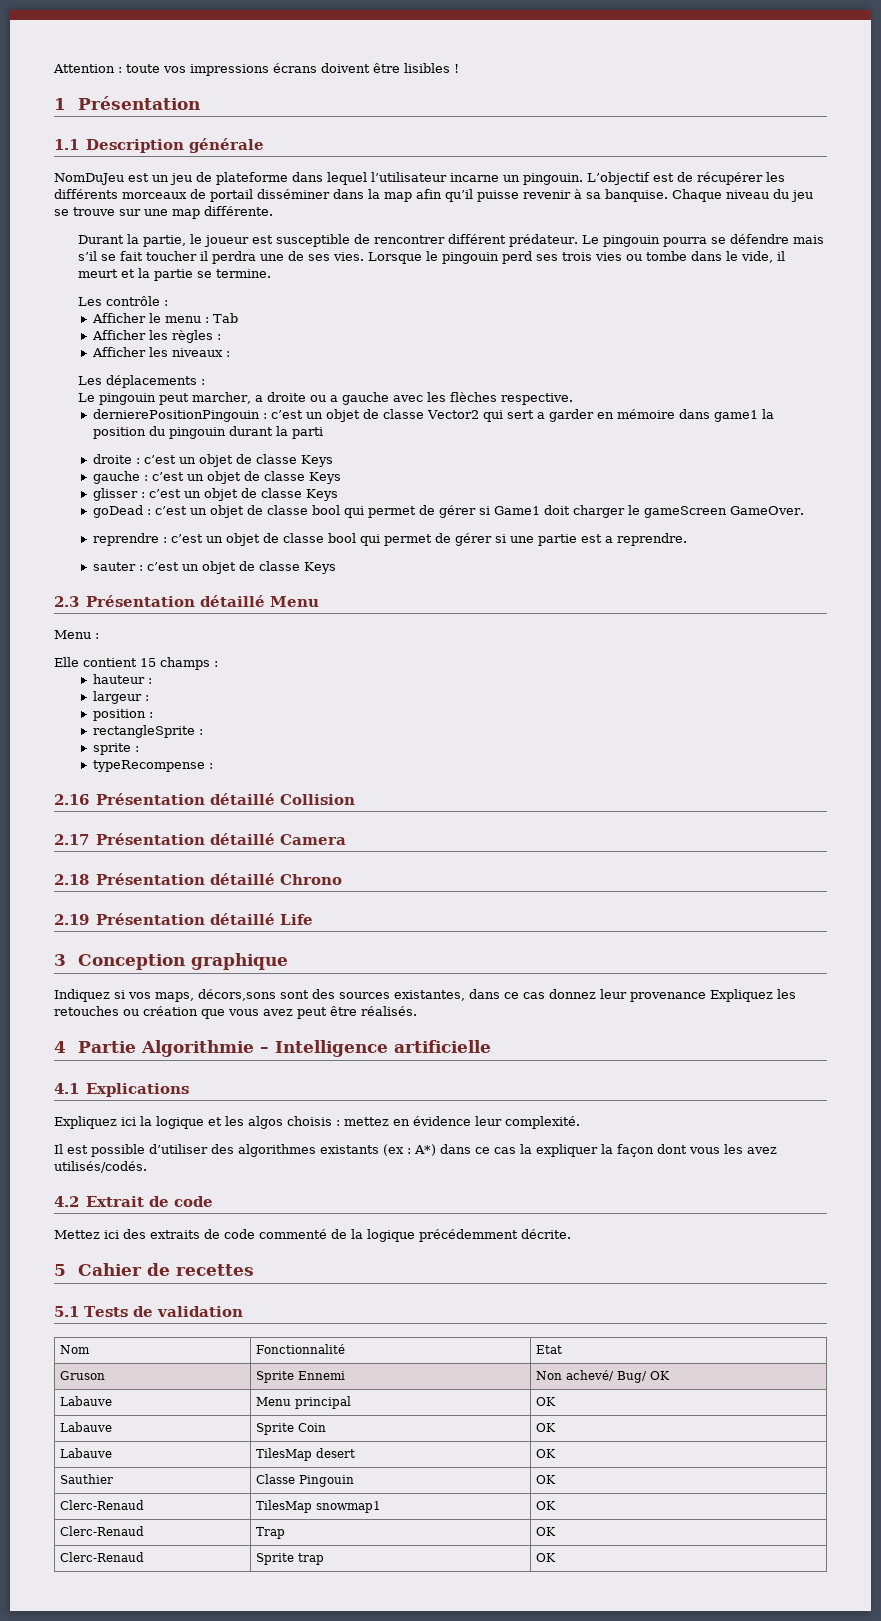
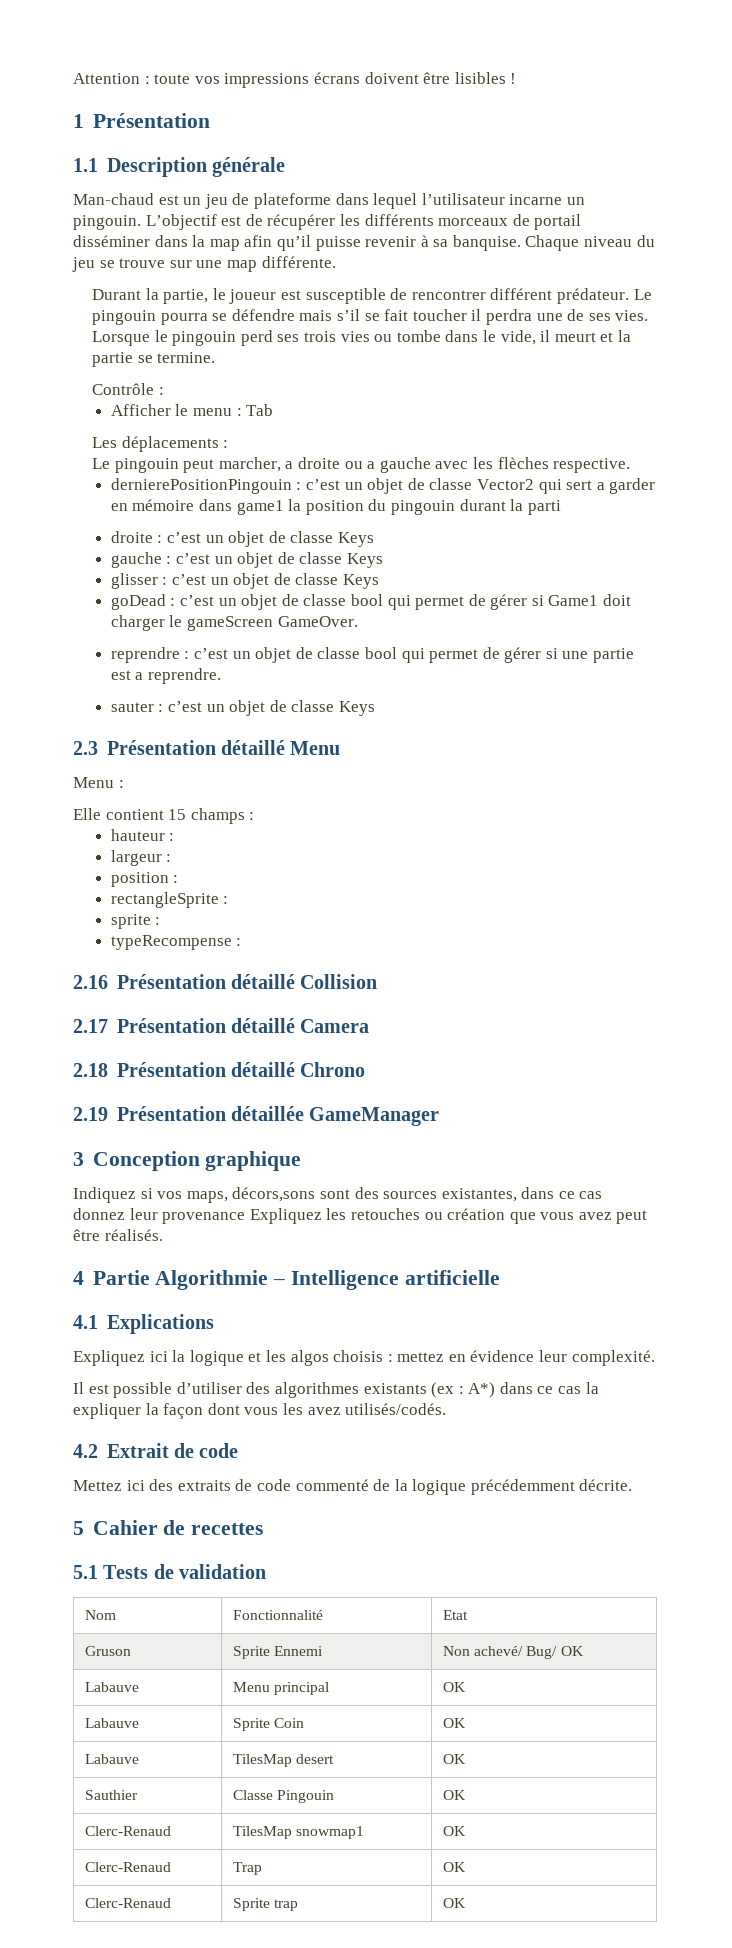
[54,173,124,185] NomDuJeu -> [73,193,154,205] Man-chaud
[78,296,161,306] Les contrôle -> [92,383,155,395] Contrôle
[91,330,221,343] [91,347,230,357] // Afficher les règles : // Afficher les niveaux : -> (274, 410) none
[209,913,313,925] détaillé Life -> [230,1106,440,1126] détaillée GameManager

